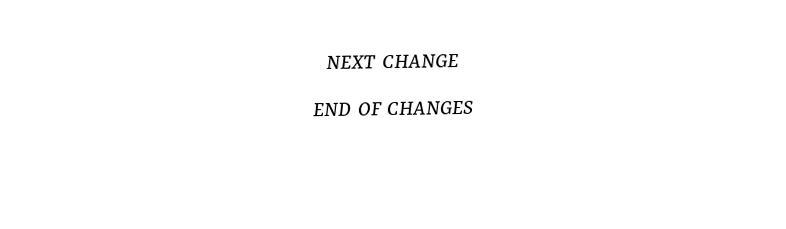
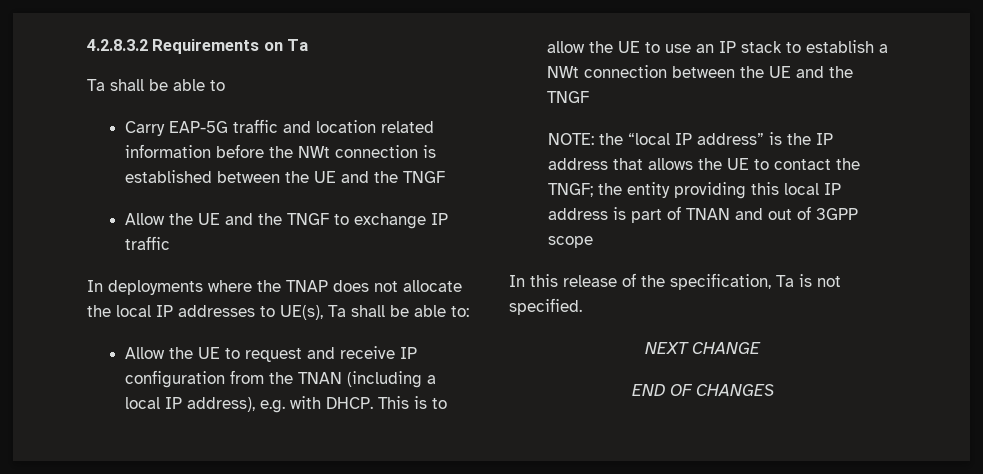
(326, 62) none -> [87,39,309,54] [87,79,225,91] [124,119,434,136] [124,144,436,158] [124,170,445,183] [124,213,448,229] [124,236,170,250] [87,280,462,295] [87,305,469,320] [124,346,417,362] [124,370,436,388] [124,396,447,413] [546,40,888,53] [546,65,853,78] [546,91,589,103] [547,132,833,145] [547,158,860,170] [547,182,841,199] [547,206,858,223] [547,236,593,248] [509,273,841,290] [509,298,582,315] 4.2.8.3.2 Requirements on Ta // Ta shall be able to // Carry EAP-5G traffic and location related information before the NWt connection is established between the UE and the TNGF // Allow the UE and the TNGF to exchange IP traffic // In deployments where the TNAP does not allocate the local IP addresses to UE(s), Ta shall be able to: // Allow the UE to request and receive IP configuration from the TNAN (including a local IP address), e.g. with DHCP. This is to allow the UE to use an IP stack to establish a NWt connection between the UE and the TNGF // NOTE: the “local IP address” is the IP address that allows the UE to contact the TNGF; the entity providing this local IP address is part of TNAN and out of 3GPP scope // In this release of the specification, Ta is not specified. //

